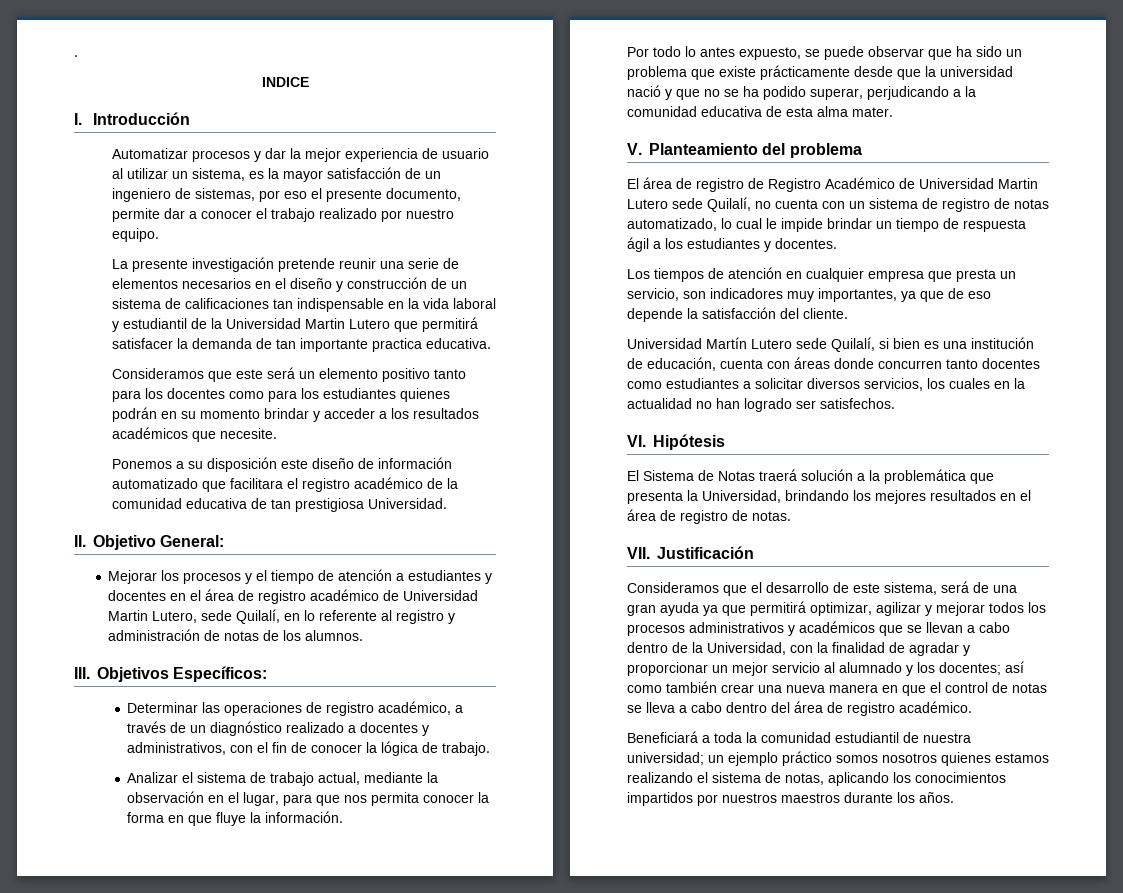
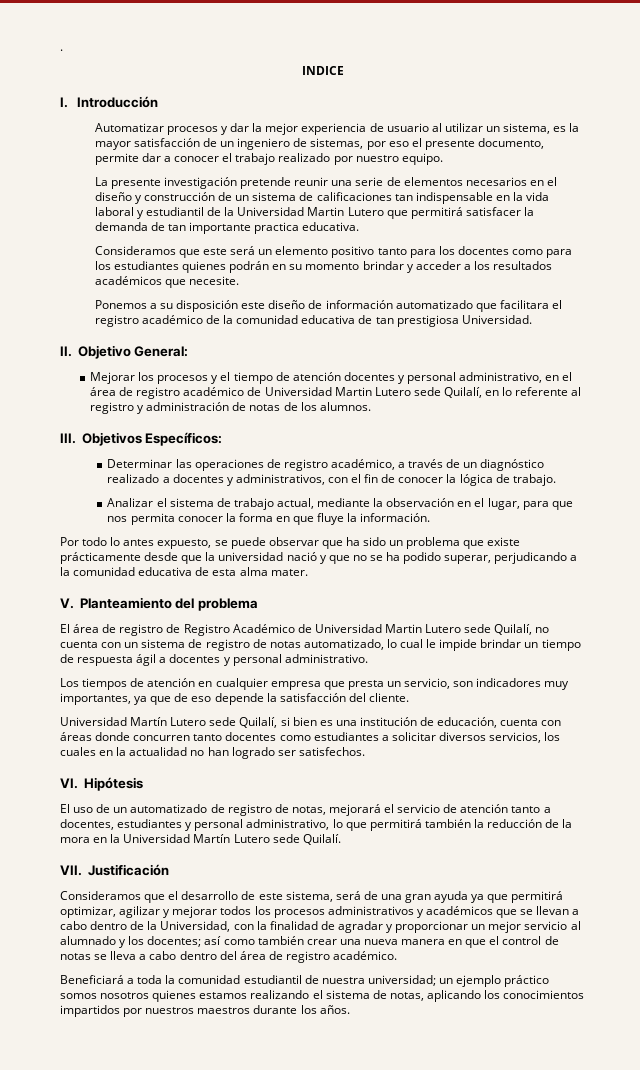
[396,570,493,584] [108,590,167,601] a estudiantes y docentes -> [343,372,543,384] docentes y personal administrativo,
[152,611,198,623] Lutero, -> [374,387,411,396] Lutero
[665,238,837,252] los estudiantes y docentes. -> [169,654,368,666] docentes y personal administrativo.
[643,469,994,484] [627,490,1031,504] [627,509,791,524] Sistema de Notas traerá solución a la problemática que presenta la Universidad, brindando los mejores resultados en el área de registro de notas. -> [73,804,551,816] [60,819,573,831] [60,834,341,845] uso de un automatizado de registro de notas, mejorará el servicio de atención tanto a docentes, estudiantes y personal administrativo, lo que permitirá también la reducción de la mora en la Universidad Martín Lutero sede Quilalí.

